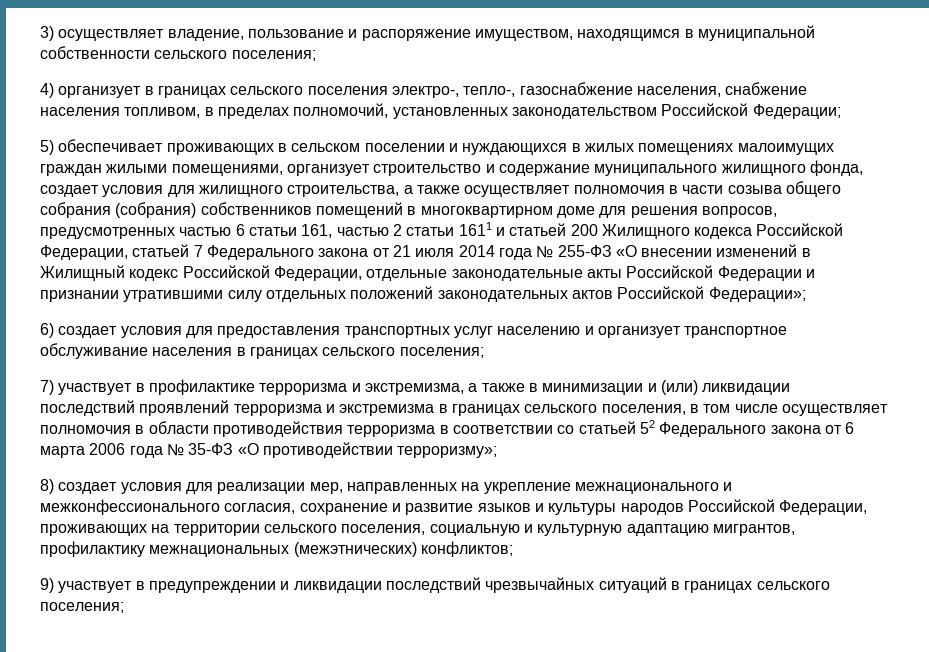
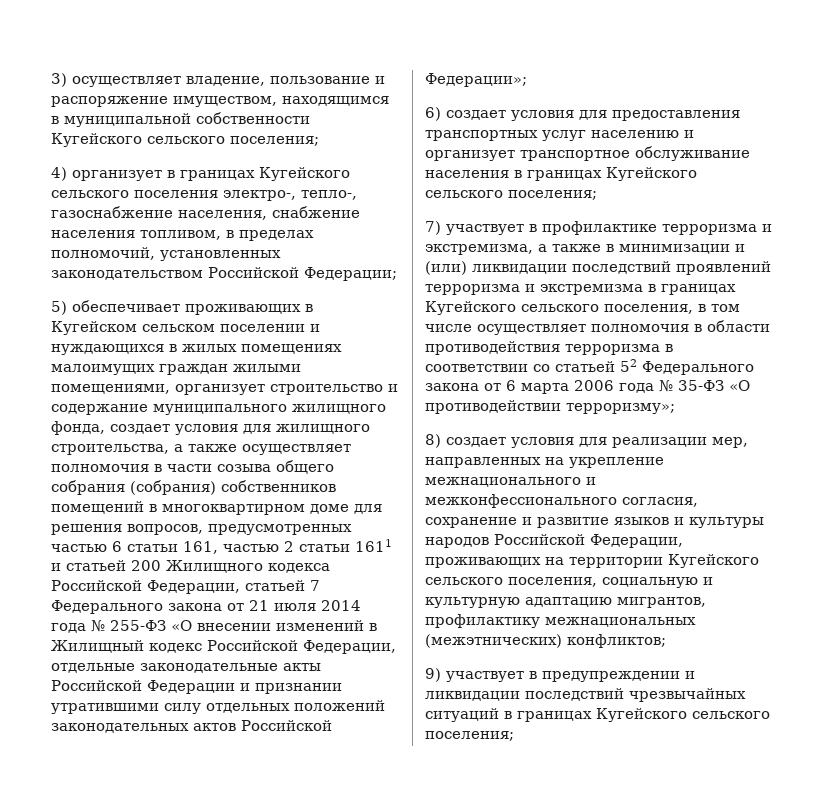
(150, 52) none -> [51,133,142,147] Кугейского
(226, 92) none -> [259,167,350,181] Кугейского
(287, 147) none -> [51,321,137,335] Кугейском
(318, 353) none -> [606,167,697,181] Кугейского
(520, 410) none -> [425,301,516,315] Кугейского
(260, 530) none -> [668,554,759,568] Кугейского
(753, 587) none -> [596,708,687,722] Кугейского

